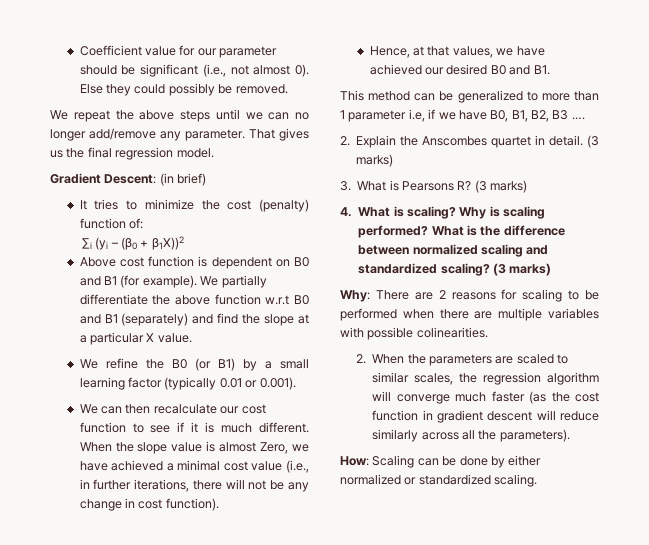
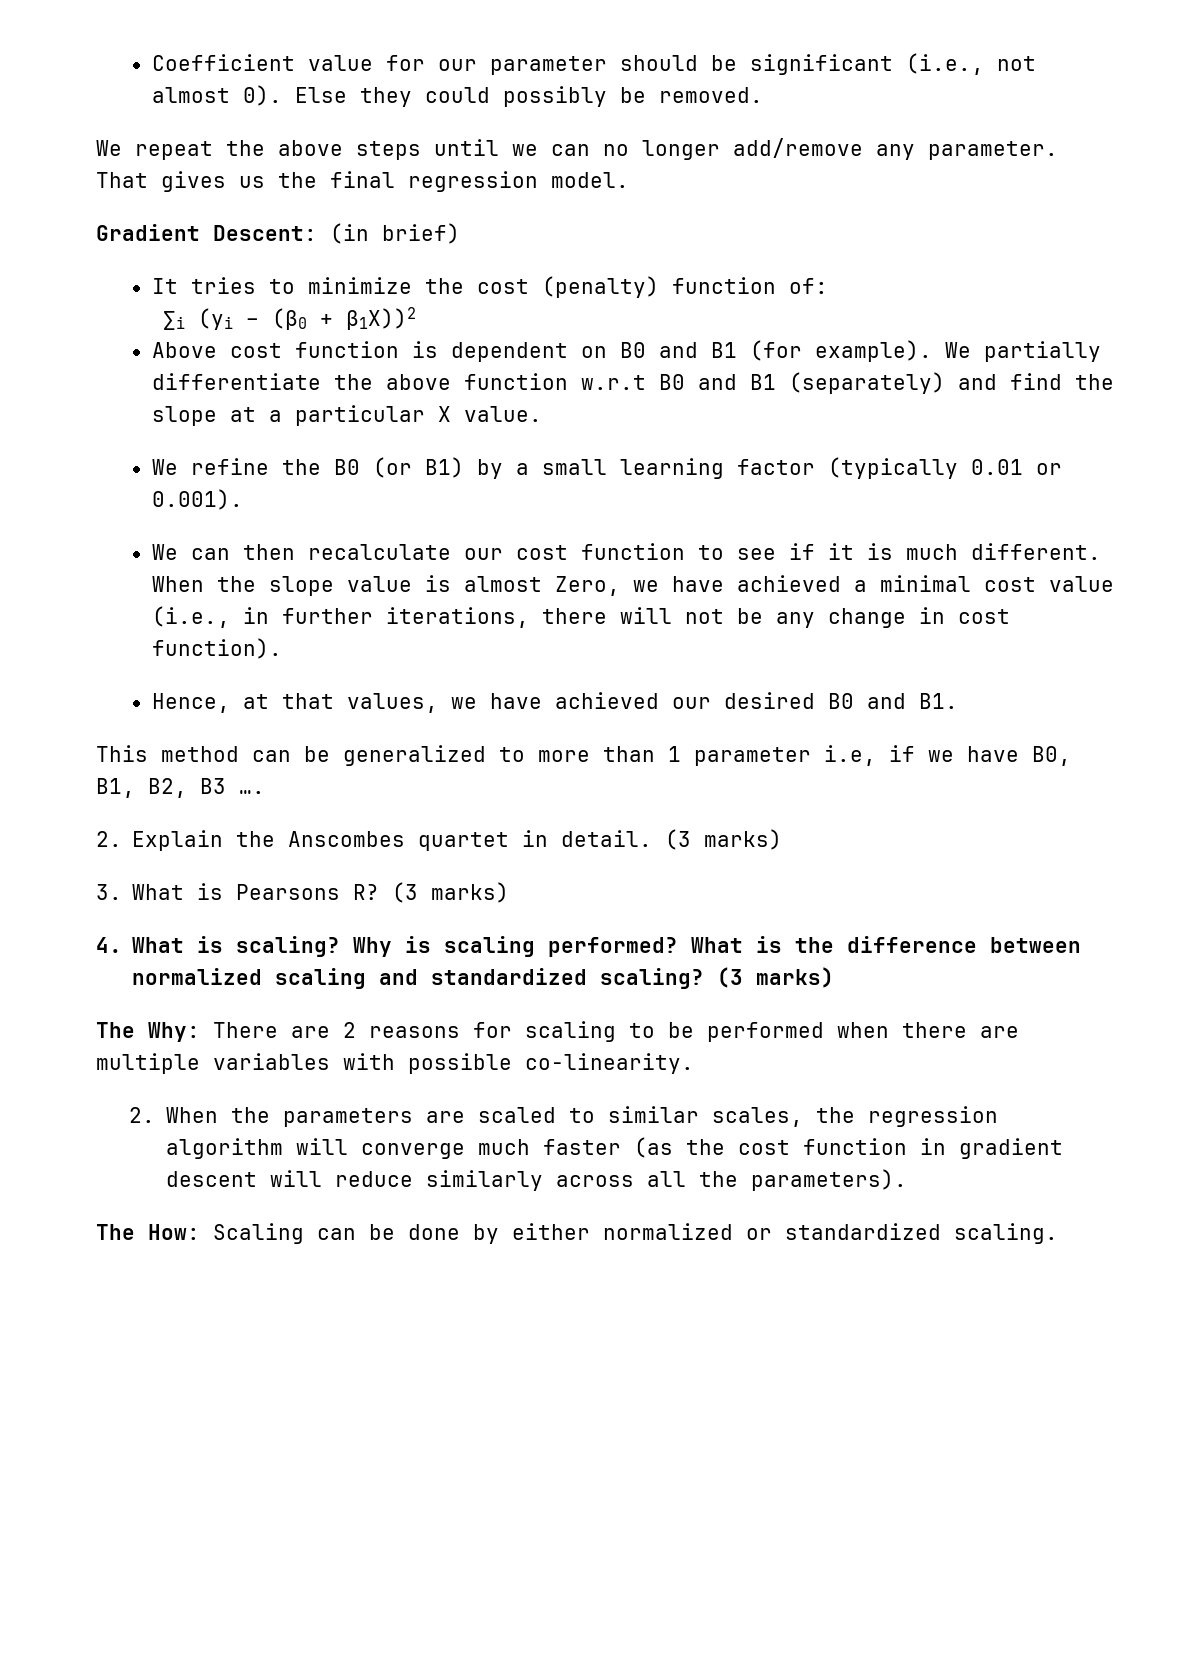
(552, 269) none -> [96,1022,135,1038] The
[416,327,488,338] colinearities. -> [525,1053,694,1074] co-linearity.
(570, 435) none -> [96,1224,135,1240] The

